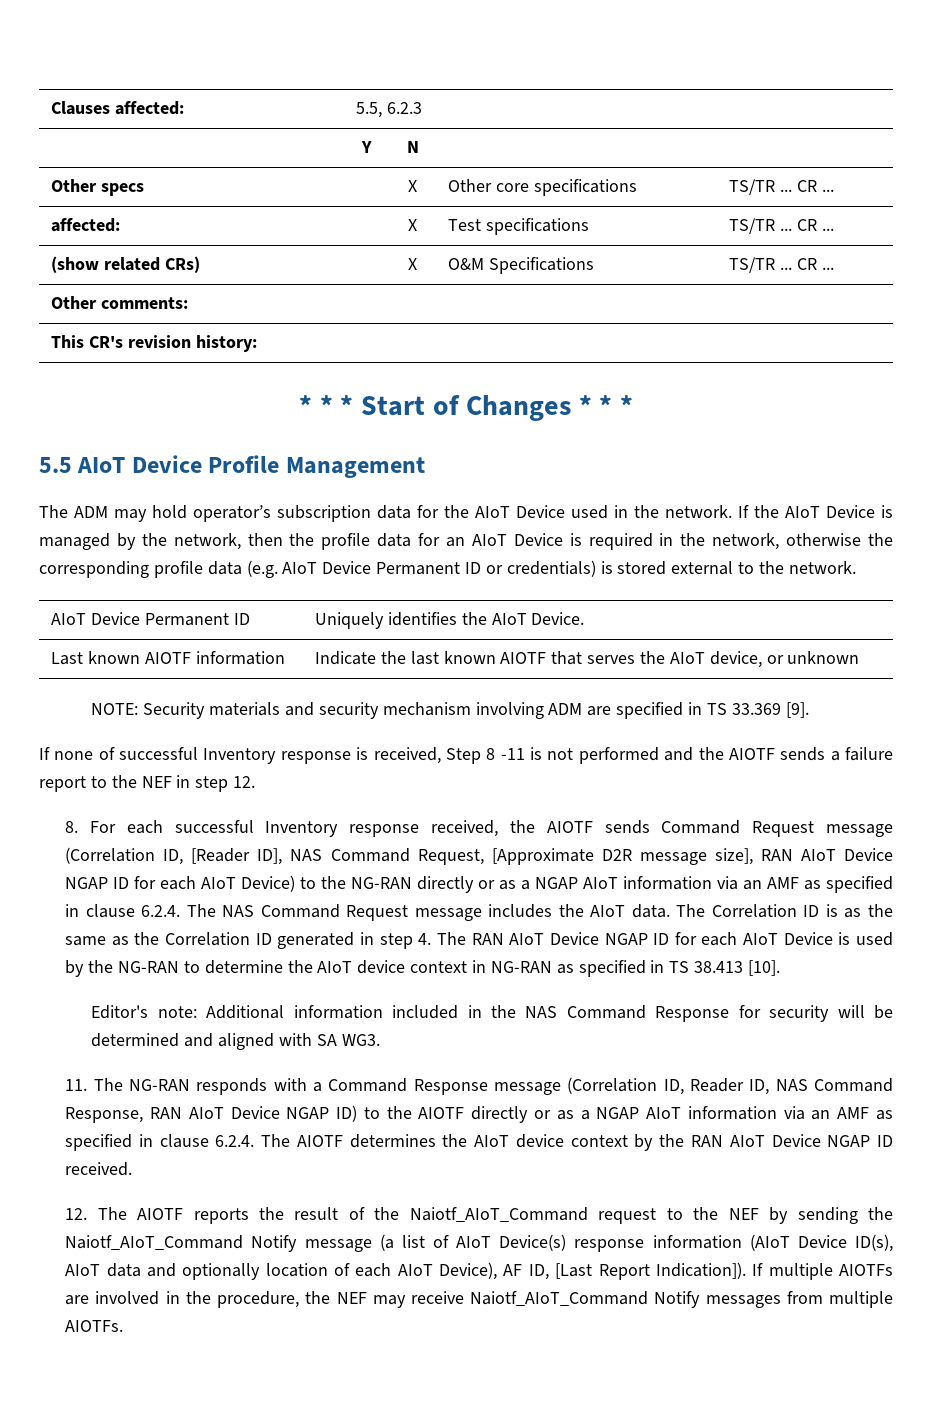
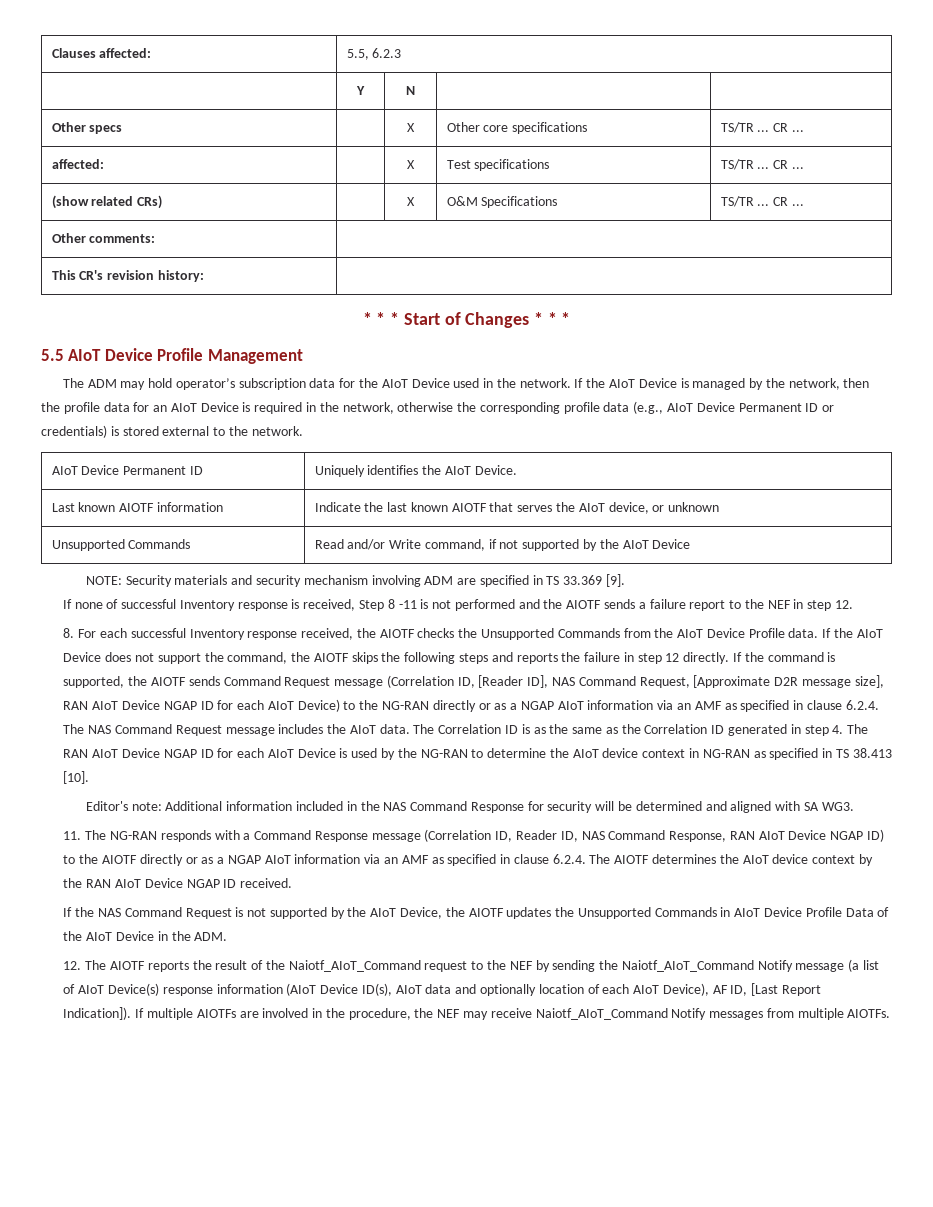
[246,560,278,578] (e.g. -> [633,401,664,414] (e.g.,
(860, 657) none -> [51,539,191,551] [314,539,691,551] // Unsupported Commands | Read and/or Write command, if not supported by the AIoT Device
(593, 827) none -> [417,628,883,640] [63,652,836,664] [63,676,187,688] checks the Unsupported Commands from the AIoT Device Profile data. If the AIoT Device does not support the command, the AIOTF skips the following steps and reports the failure in step 12 directly. If the command is supported, the AIOTF
(133, 1169) none -> [63,907,890,919] [63,931,228,941] // If the NAS Command Request is not supported by the AIoT Device, the AIOTF updates the Unsupported Commands in AIoT Device Profile Data of the AIoT Device in the ADM.

